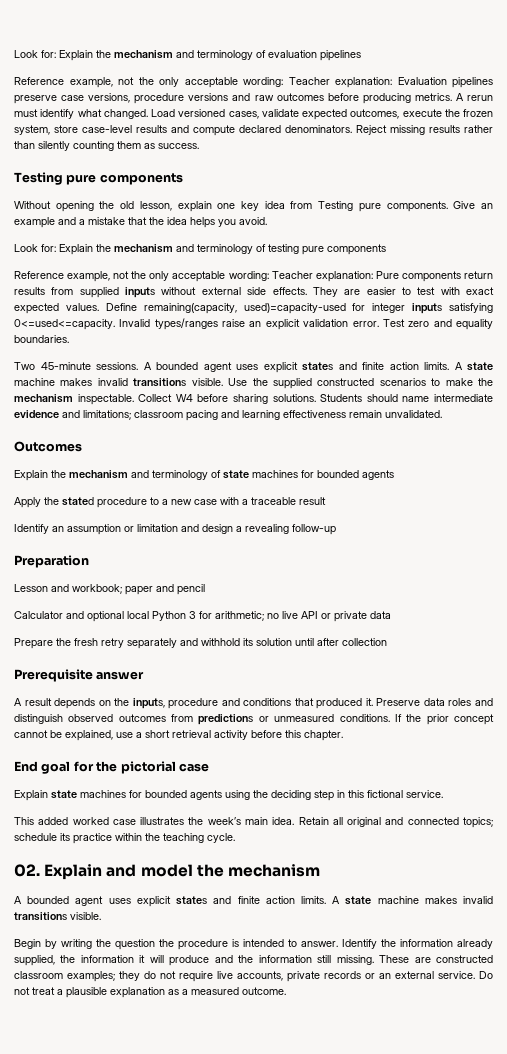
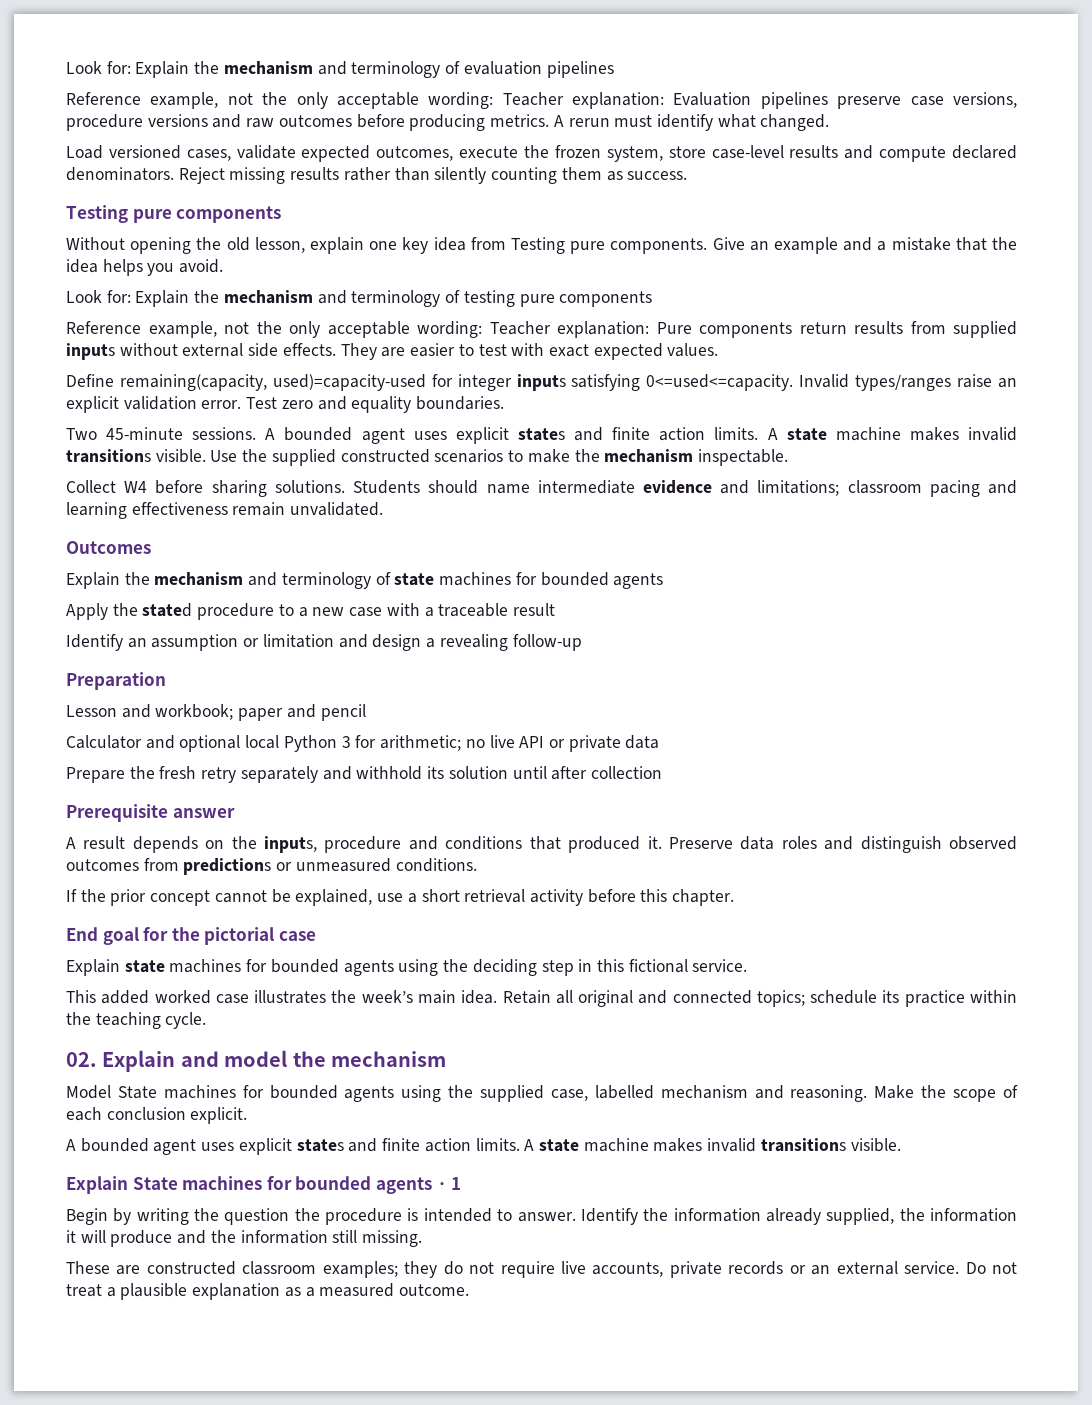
(148, 114) none -> (830, 122) //
(99, 307) none -> (719, 350) //
(134, 399) none -> (788, 457) //
(390, 718) none -> (477, 865) //
(320, 870) none -> [66,1085,1018,1102] [66,1107,248,1124] // Model State machines for bounded agents using the supplied case, labelled mechanism and reasoning. Make the scope of each conclusion explicit.
(101, 916) none -> [66,1176,462,1194] // Explain State machines for bounded agents · 1
(374, 960) none -> (423, 1238) //

